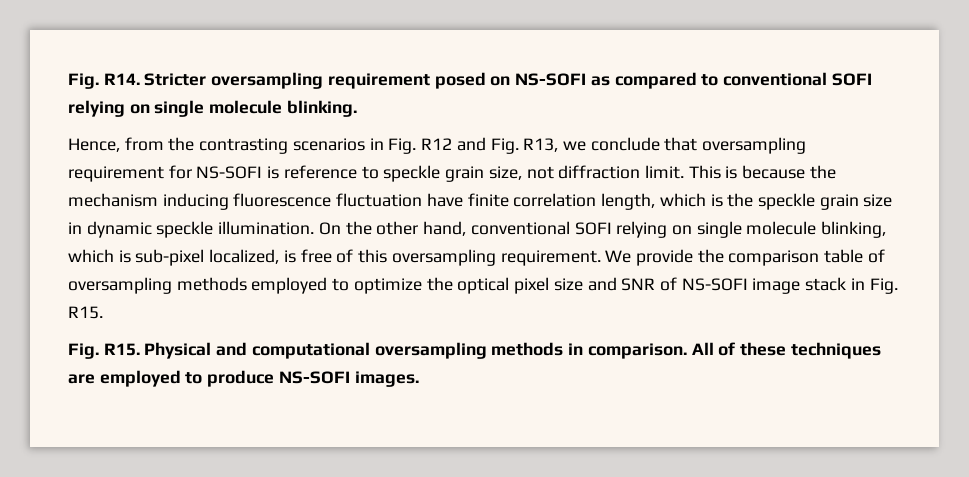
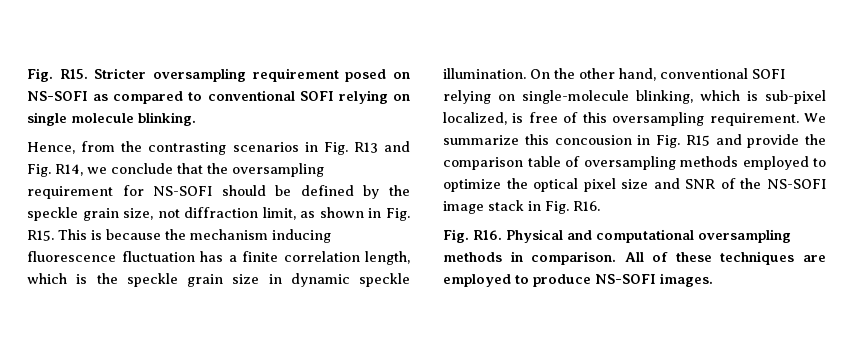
[68,73,140,89] Fig. R14. -> [27,68,88,82] Fig. R15.
[421,138,453,150] R12 -> [353,142,378,153] R13
[523,138,559,152] R13, -> [55,164,83,176] R14,
(698, 144) none -> [207,163,228,174] the
[267,165,379,179] is reference to -> [221,185,410,199] should be defined by the
[644,165,684,179] limit. -> [262,207,410,221] [27,230,54,241] limit, as shown in Fig. R15.
[426,193,463,207] have -> [200,251,237,262] has a
[696,221,817,238] single molecule -> [522,90,629,104] single-molecule
(632, 256) none -> [443,134,742,148] summarize this concousion in Fig. R15 and
(677, 284) none -> [740,178,762,189] the
[68,306,103,319] [68,343,140,359] R15. // Fig. R15. -> [573,201,600,211] [443,229,502,243] R16. // Fig. R16.

